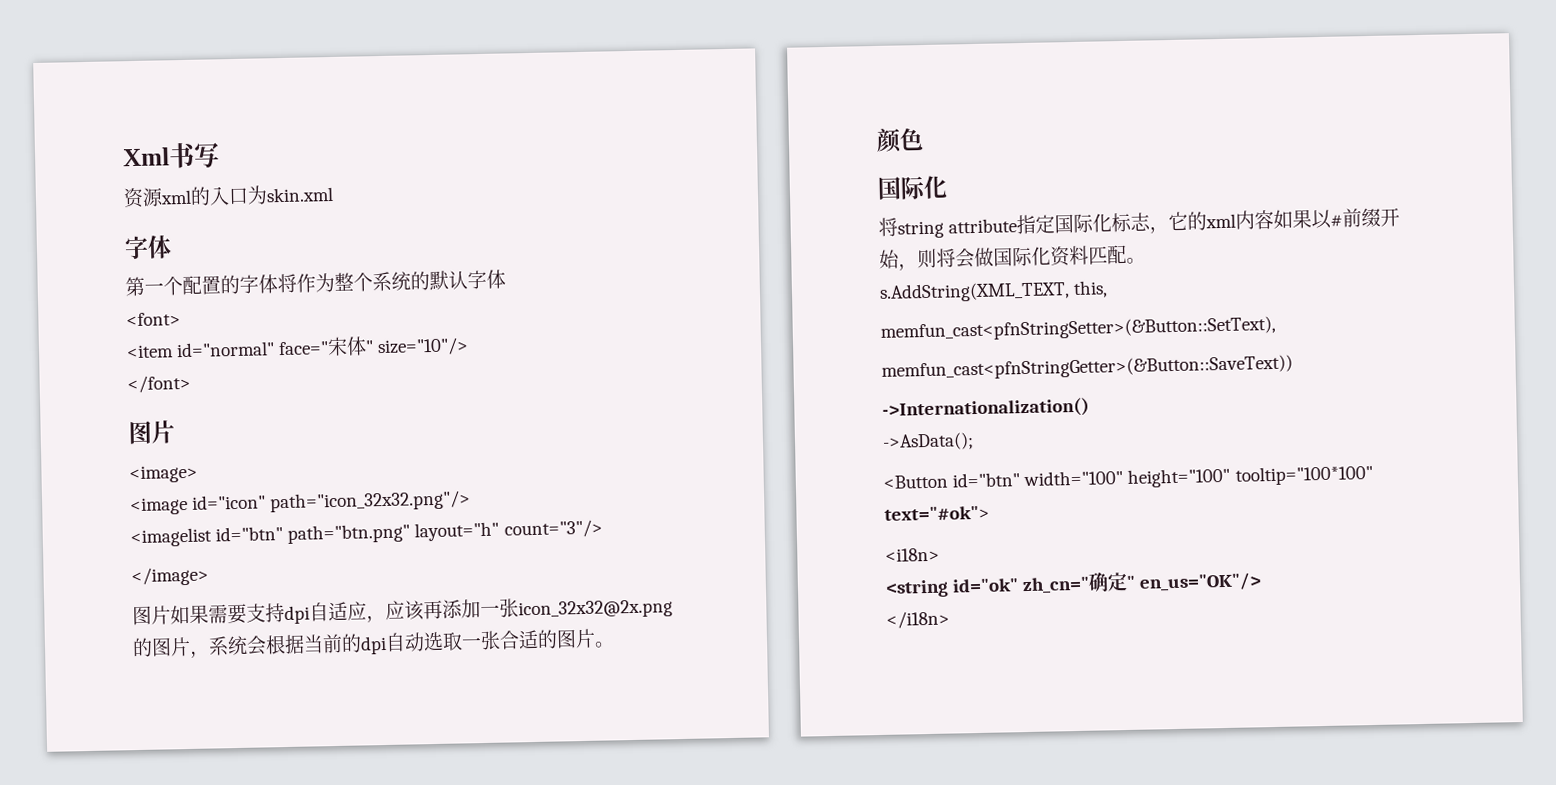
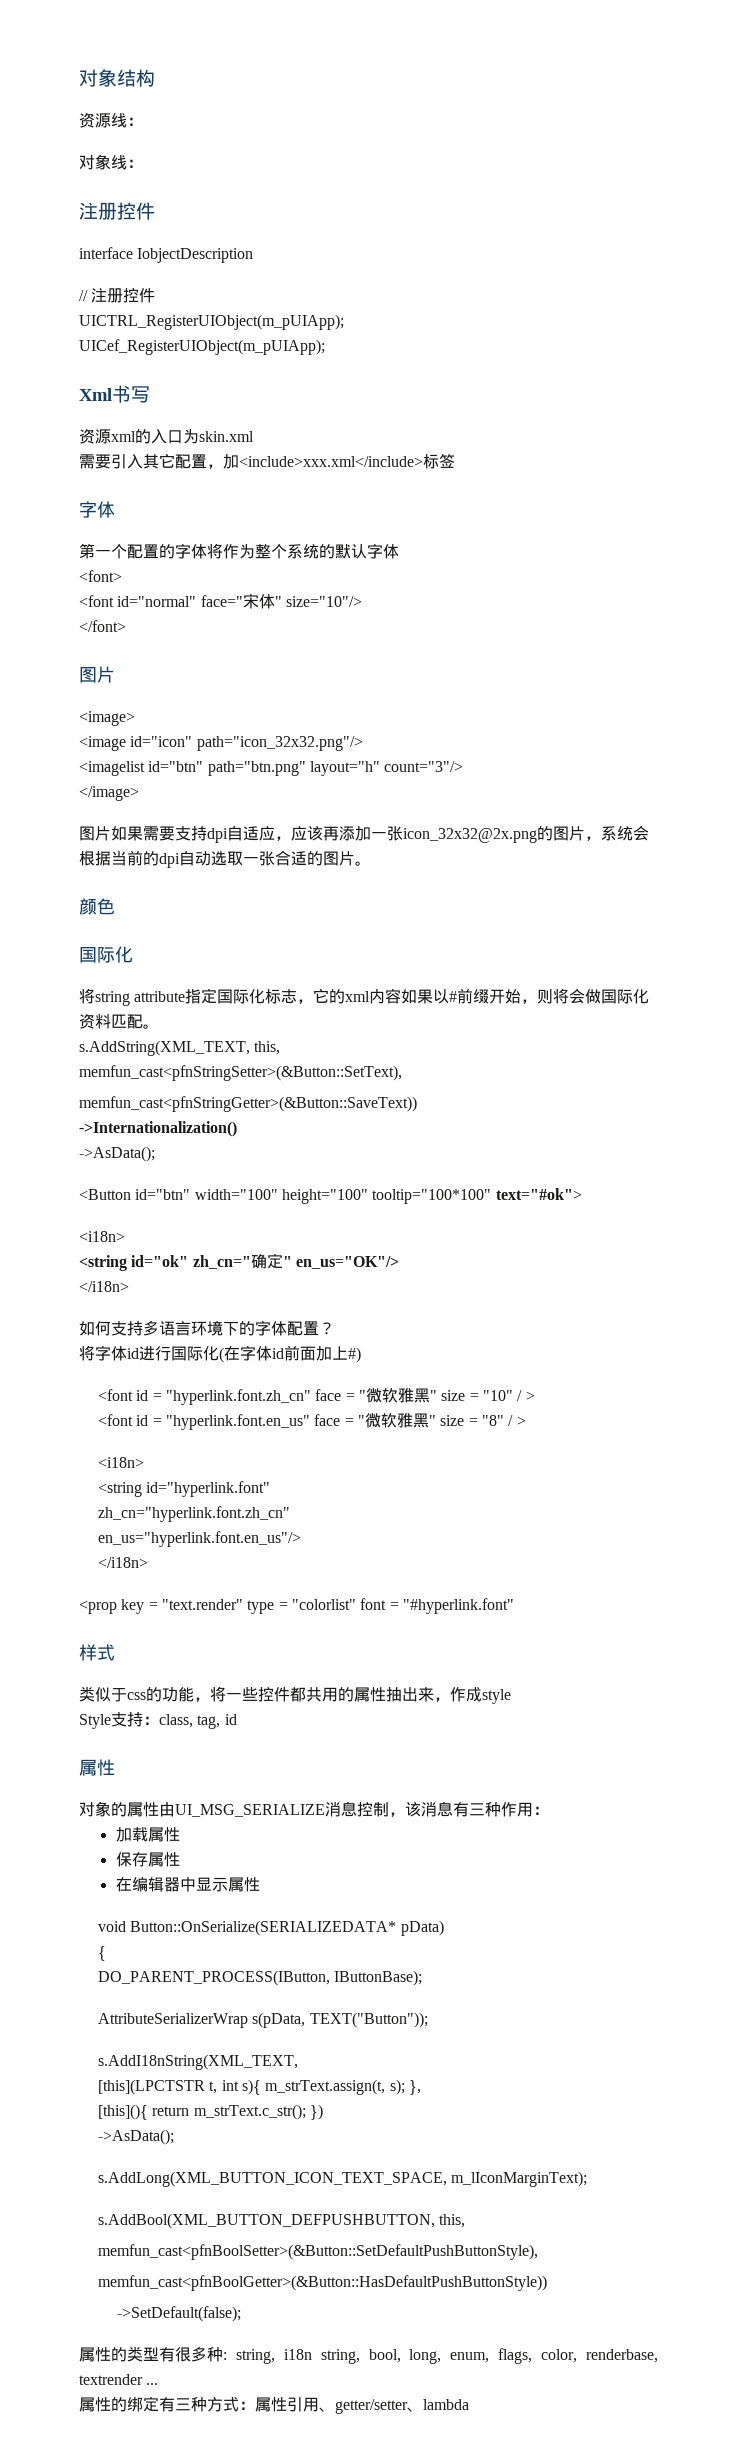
(122, 157) none -> [79,69,155,87] [79,113,143,128] [79,154,143,170] [79,202,155,220] [79,247,254,263] [79,288,156,303] [79,314,344,330] [79,339,325,355] 对象结构 // 资源线： // 对象线： // 注册控件 // interface IobjectDescription // // 注册控件 // UICTRL_RegisterUIObject(m_pUIApp); // UICef_RegisterUIObject(m_pUIApp); //
(334, 194) none -> [79,453,455,469] // 需要引入其它配置，加<include>xxx.xml</include>标签
[126,344,174,359] <item -> [79,595,114,607] <font
(950, 619) none -> [79,1320,335,1336] [79,1345,361,1363] [98,1387,535,1405] [98,1412,526,1430] [98,1457,145,1468] [98,1481,271,1497] [98,1506,291,1522] [98,1531,302,1547] [98,1557,149,1568] [79,1598,514,1614] [79,1644,115,1661] [79,1686,511,1704] [79,1712,237,1729] [79,1759,115,1776] [79,1801,549,1817] [115,1827,180,1842] [115,1852,180,1867] [115,1877,260,1892] [98,1920,444,1936] [98,1946,107,1961] [98,1970,423,1986] [98,2012,428,2028] [98,2054,299,2070] [98,2079,422,2095] [98,2104,324,2120] [98,2129,175,2145] [98,2171,588,2187] [98,2213,466,2229] [98,2244,539,2260] [98,2275,548,2291] [117,2306,242,2322] [79,2346,659,2364] [79,2374,159,2385] [79,2396,469,2414] // 如何支持多语言环境下的字体配置？ // 将字体id进行国际化(在字体id前面加上#) // <font id = "hyperlink.font.zh_cn" face = "微软雅黑" size = "10" / > // <font id = "hyperlink.font.en_us" face = "微软雅黑" size = "8" / > // <i18n> // <string id="hyperlink.font" // zh_cn="hyperlink.font.zh_cn" // en_us="hyperlink.font.en_us"/> // </i18n> // <prop key = "text.render" type = "colorlist" font = "#hyperlink.font" // 样式 // 类似于css的功能，将一些控件都共用的属性抽出来，作成style // Style支持：class, tag, id // 属性 // 对象的属性由UI_MSG_SERIALIZE消息控制，该消息有三种作用： // 加载属性 // 保存属性 // 在编辑器中显示属性 // void Button::OnSerialize(SERIALIZEDATA* pData) // { // DO_PARENT_PROCESS(IButton, IButtonBase); // AttributeSerializerWrap s(pData, TEXT("Button")); // s.AddI18nString(XML_TEXT, // [this](LPCTSTR t, int s){ m_strText.assign(t, s); }, // [this](){ return m_strText.c_str(); }) // ->AsData(); // s.AddLong(XML_BUTTON_ICON_TEXT_SPACE, m_lIconMarginText); // s.AddBool(XML_BUTTON_DEFPUSHBUTTON, this, // memfun_cast<pfnBoolSetter>(&Button::SetDefaultPushButtonStyle), // memfun_cast<pfnBoolGetter>(&Button::HasDefaultPushButtonStyle)) // ->SetDefault(false); // 属性的类型有很多种: string, i18n string, bool, long, enum, flags, color, renderbase, textrender ... // 属性的绑定有三种方式：属性引用、getter/setter、lambda

